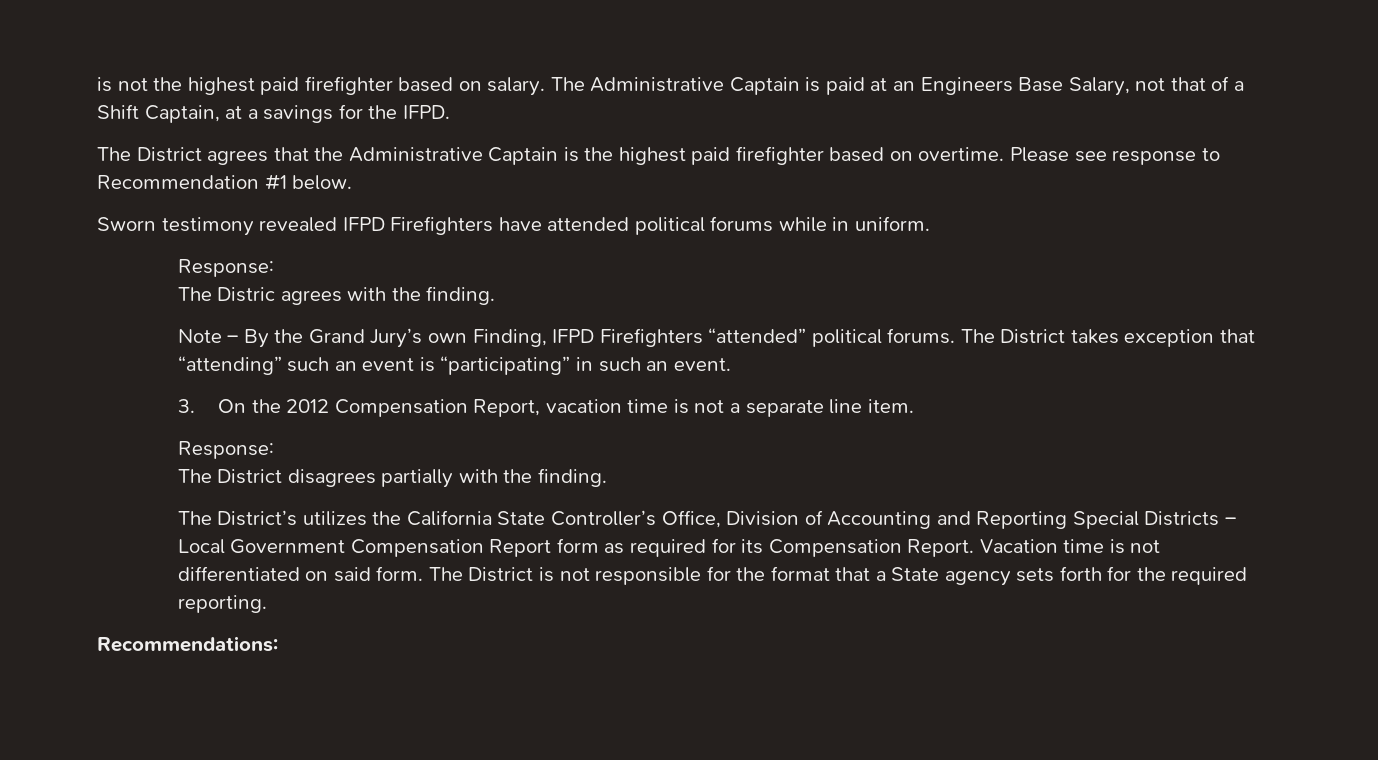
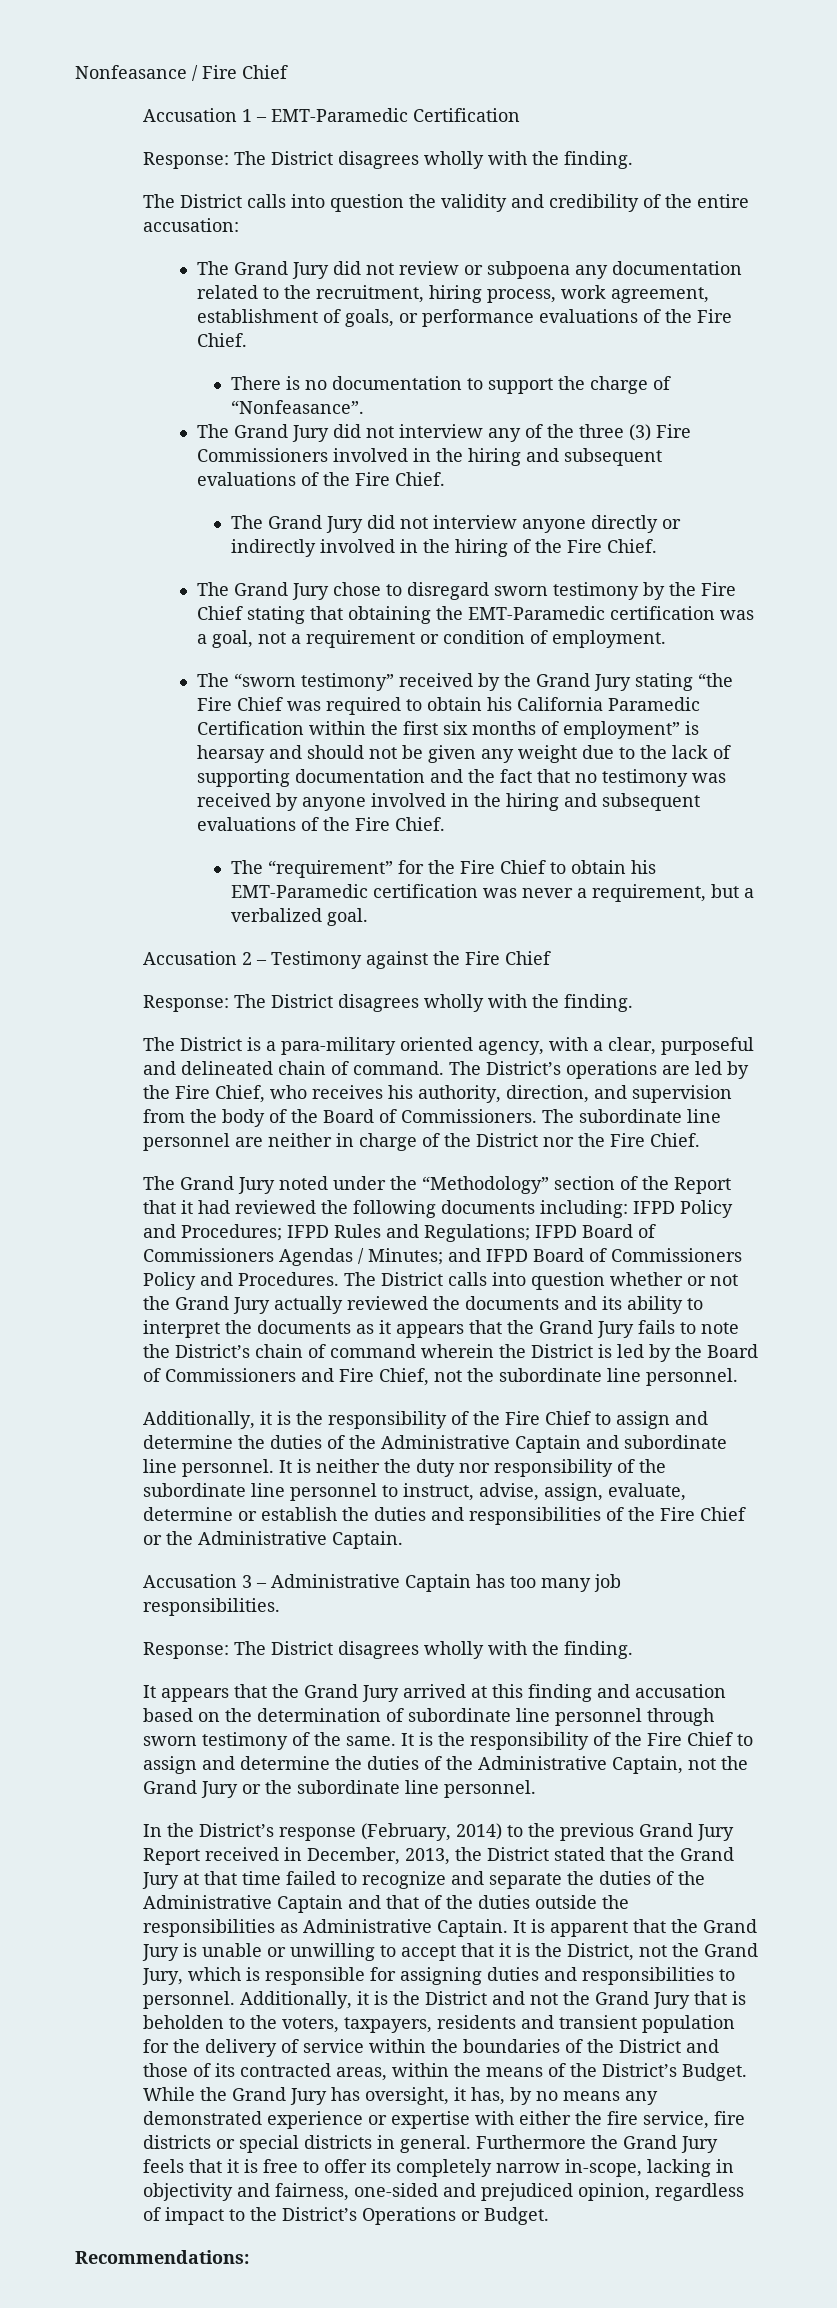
[97,76,1244,96] [97,104,450,123] [97,146,1220,165] [97,174,353,190] [97,216,930,236] [177,259,274,277] [177,286,496,305] [177,328,1255,348] [177,356,731,375] [177,399,914,417] [177,441,274,459] [177,468,607,488] [177,510,1236,529] [177,538,1161,557] [177,566,1248,586] [177,595,267,613] is not the highest paid firefighter based on salary. The Administrative Captain is paid at an Engineers Base Salary, not that of a Shift Captain, at a savings for the IFPD. // The District agrees that the Administrative Captain is the highest paid firefighter based on overtime. Please see response to Recommendation #1 below. // Sworn testimony revealed IFPD Firefighters have attended political forums while in uniform. // Response: // The Distric agrees with the finding. // Note – By the Grand Jury’s own Finding, IFPD Firefighters “attended” political forums. The District takes exception that “attending” such an event is “participating” in such an event. // 3. On the 2012 Compensation Report, vacation time is not a separate line item. // Response: // The District disagrees partially with the finding. // The District’s utilizes the California State Controller’s Office, Division of Accounting and Reporting Special Districts – Local Government Compensation Report form as required for its Compensation Report. Vacation time is not differentiated on said form. The District is not responsible for the format that a State agency sets forth for the required reporting. -> [75,65,288,81] [142,108,520,122] [142,151,633,169] [142,194,749,212] [142,218,239,232] [196,261,742,279] [196,285,709,303] [196,309,732,327] [196,333,247,347] [230,376,671,394] [230,400,364,414] [196,424,691,442] [196,448,662,466] [196,472,445,486] [230,515,681,533] [230,539,657,557] [196,582,736,600] [196,606,754,624] [196,630,666,648] [196,673,733,691] [196,697,700,715] [196,721,699,739] [196,745,731,763] [196,769,726,787] [196,793,700,811] [196,817,445,831] [230,860,656,878] [230,884,754,902] [230,908,368,926] [142,951,551,969] [142,994,633,1012] [142,1037,754,1055] [142,1061,749,1079] [142,1085,732,1103] [142,1109,721,1127] [142,1133,700,1151] [142,1176,731,1194] [142,1200,733,1218] [142,1224,656,1242] [142,1248,742,1266] [142,1272,738,1290] [142,1296,703,1314] [142,1320,739,1338] [142,1344,758,1362] [142,1368,738,1386] [142,1411,708,1429] [142,1435,727,1453] [142,1459,666,1477] [142,1483,686,1501] [142,1507,746,1525] [142,1531,403,1549] [142,1574,621,1592] [142,1598,280,1616] [142,1641,633,1659] [142,1684,726,1702] [142,1708,714,1726] [142,1732,753,1750] [142,1756,748,1774] [142,1780,536,1798] [142,1823,734,1841] [142,1847,734,1865] [141,1871,705,1889] [142,1895,629,1913] [142,1919,757,1937] [141,1943,758,1961] [141,1967,735,1985] [142,1991,746,2009] [142,2015,735,2033] [142,2039,719,2057] [142,2063,747,2081] [142,2087,658,2105] [142,2111,745,2129] [142,2135,718,2153] [142,2159,734,2177] [142,2183,744,2201] [142,2207,549,2225] Nonfeasance / Fire Chief // Accusation 1 – EMT-Paramedic Certification // Response: The District disagrees wholly with the finding. // The District calls into question the validity and credibility of the entire accusation: // The Grand Jury did not review or subpoena any documentation related to the recruitment, hiring process, work agreement, establishment of goals, or performance evaluations of the Fire Chief. // There is no documentation to support the charge of “Nonfeasance”. // The Grand Jury did not interview any of the three (3) Fire Commissioners involved in the hiring and subsequent evaluations of the Fire Chief. // The Grand Jury did not interview anyone directly or indirectly involved in the hiring of the Fire Chief. // The Grand Jury chose to disregard sworn testimony by the Fire Chief stating that obtaining the EMT-Paramedic certification was a goal, not a requirement or condition of employment. // The “sworn testimony” received by the Grand Jury stating “the Fire Chief was required to obtain his California Paramedic Certification within the first six months of employment” is hearsay and should not be given any weight due to the lack of supporting documentation and the fact that no testimony was received by anyone involved in the hiring and subsequent evaluations of the Fire Chief. // The “requirement” for the Fire Chief to obtain his EMT-Paramedic certification was never a requirement, but a verbalized goal. // Accusation 2 – Testimony against the Fire Chief // Response: The District disagrees wholly with the finding. // The District is a para-military oriented agency, with a clear, purposeful and delineated chain of command. The District’s operations are led by the Fire Chief, who receives his authority, direction, and supervision from the body of the Board of Commissioners. The subordinate line personnel are neither in charge of the District nor the Fire Chief. // The Grand Jury noted under the “Methodology” section of the Report that it had reviewed the following documents including: IFPD Policy and Procedures; IFPD Rules and Regulations; IFPD Board of Commissioners Agendas / Minutes; and IFPD Board of Commissioners Policy and Procedures. The District calls into question whether or not the Grand Jury actually reviewed the documents and its ability to interpret the documents as it appears that the Grand Jury fails to note the District’s chain of command wherein the District is led by the Board of Commissioners and Fire Chief, not the subordinate line personnel. // Additionally, it is the responsibility of the Fire Chief to assign and determine the duties of the Administrative Captain and subordinate line personnel. It is neither the duty nor responsibility of the subordinate line personnel to instruct, advise, assign, evaluate, determine or establish the duties and responsibilities of the Fire Chief or the Administrative Captain. // Accusation 3 – Administrative Captain has too many job responsibilities. // Response: The District disagrees wholly with the finding. // It appears that the Grand Jury arrived at this finding and accusation based on the determination of subordinate line personnel through sworn testimony of the same. It is the responsibility of the Fire Chief to assign and determine the duties of the Administrative Captain, not the Grand Jury or the subordinate line personnel. // In the District’s response (February, 2014) to the previous Grand Jury Report received in December, 2013, the District stated that the Grand Jury at that time failed to recognize and separate the duties of the Administrative Captain and that of the duties outside the responsibilities as Administrative Captain. It is apparent that the Grand Jury is unable or unwilling to accept that it is the District, not the Grand Jury, which is responsible for assigning duties and responsibilities to personnel. Additionally, it is the District and not the Grand Jury that is beholden to the voters, taxpayers, residents and transient population for the delivery of service within the boundaries of the District and those of its contracted areas, within the means of the District’s Budget. While the Grand Jury has oversight, it has, by no means any demonstrated experience or expertise with either the fire service, fire districts or special districts in general. Furthermore the Grand Jury feels that it is free to offer its completely narrow in-scope, lacking in objectivity and fairness, one-sided and prejudiced opinion, regardless of impact to the District’s Operations or Budget.

